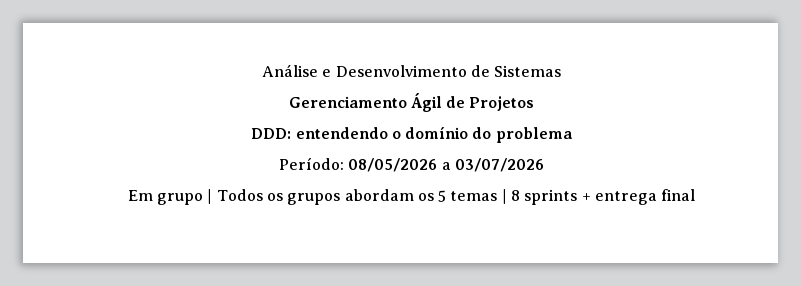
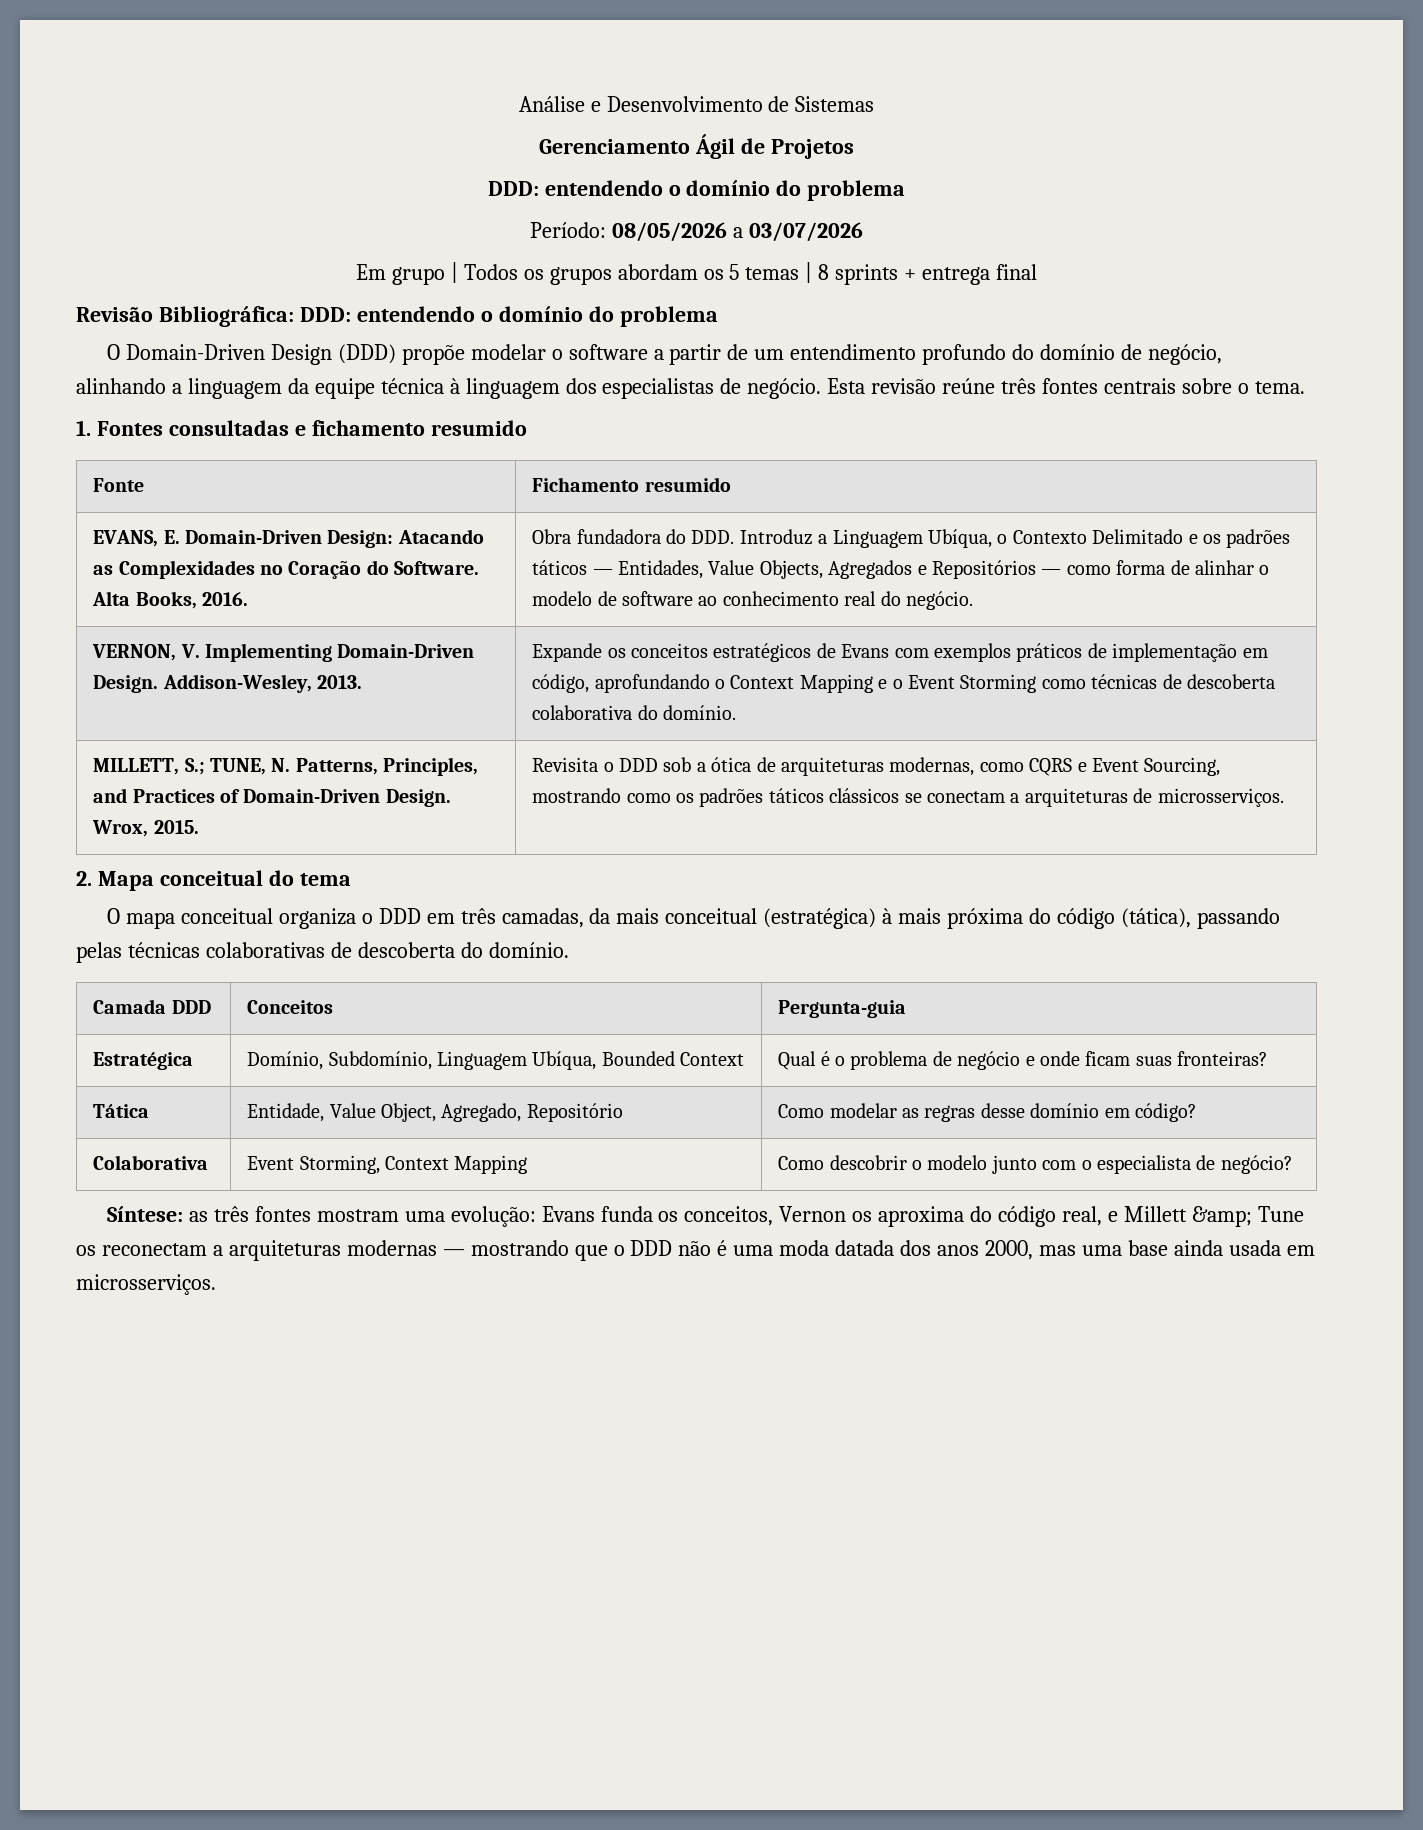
(696, 195) none -> [76,306,718,327] [107,344,1222,365] [76,378,1305,399] [76,420,527,436] [93,478,145,492] [532,477,731,492] [93,529,484,548] [93,560,480,579] [92,591,249,609] [532,529,1291,548] [532,560,1270,579] [532,591,974,610] [92,643,475,662] [93,674,363,693] [532,643,1268,662] [532,674,1276,693] [532,705,737,720] [93,757,479,776] [93,788,451,807] [92,820,199,837] [532,757,1221,776] [532,788,1284,807] [76,870,351,891] [107,908,1280,929] [76,942,569,963] [93,999,211,1014] [247,1000,334,1014] [778,1000,907,1018] [93,1052,194,1070] [247,1051,745,1070] [778,1051,1268,1070] [93,1104,150,1118] [247,1103,623,1122] [778,1103,1197,1122] [93,1155,209,1170] [247,1155,528,1174] [778,1155,1292,1174] [107,1206,1304,1227] [76,1240,1315,1261] [76,1274,216,1295] // Revisão Bibliográfica: DDD: entendendo o domínio do problema // O Domain-Driven Design (DDD) propõe modelar o software a partir de um entendimento profundo do domínio de negócio, alinhando a linguagem da equipe técnica à linguagem dos especialistas de negócio. Esta revisão reúne três fontes centrais sobre o tema. // 1. Fontes consultadas e fichamento resumido // Fonte | Fichamento resumido // EVANS, E. Domain-Driven Design: Atacando as Complexidades no Coração do Software. Alta Books, 2016. | Obra fundadora do DDD. Introduz a Linguagem Ubíqua, o Contexto Delimitado e os padrões táticos — Entidades, Value Objects, Agregados e Repositórios — como forma de alinhar o modelo de software ao conhecimento real do negócio. // VERNON, V. Implementing Domain-Driven Design. Addison-Wesley, 2013. | Expande os conceitos estratégicos de Evans com exemplos práticos de implementação em código, aprofundando o Context Mapping e o Event Storming como técnicas de descoberta colaborativa do domínio. // MILLETT, S.; TUNE, N. Patterns, Principles, and Practices of Domain-Driven Design. Wrox, 2015. | Revisita o DDD sob a ótica de arquiteturas modernas, como CQRS e Event Sourcing, mostrando como os padrões táticos clássicos se conectam a arquiteturas de microsserviços. // 2. Mapa conceitual do tema // O mapa conceitual organiza o DDD em três camadas, da mais conceitual (estratégica) à mais próxima do código (tática), passando pelas técnicas colaborativas de descoberta do domínio. // Camada DDD | Conceitos | Pergunta-guia // Estratégica | Domínio, Subdomínio, Linguagem Ubíqua, Bounded Context | Qual é o problema de negócio e onde ficam suas fronteiras? // Tática | Entidade, Value Object, Agregado, Repositório | Como modelar as regras desse domínio em código? // Colaborativa | Event Storming, Context Mapping | Como descobrir o modelo junto com o especialista de negócio? // Síntese: as três fontes mostram uma evolução: Evans funda os conceitos, Vernon os aproxima do código real, e Millett &amp; Tune os reconectam a arquiteturas modernas — mostrando que o DDD não é uma moda datada dos anos 2000, mas uma base ainda usada em microsserviços.

